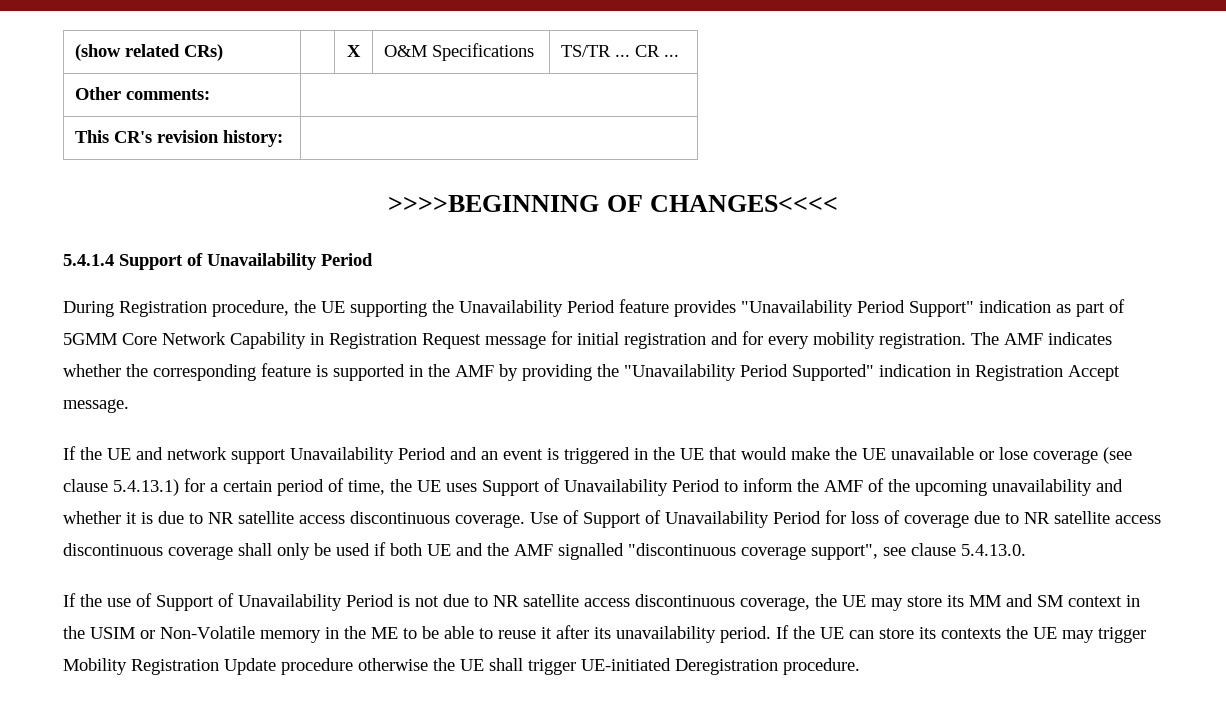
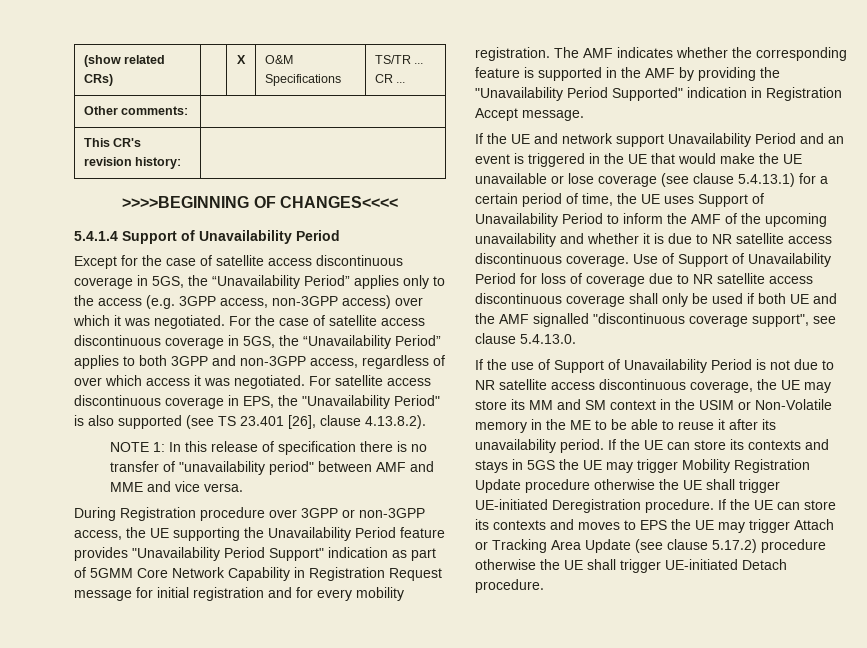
[63,300,289,317] During Registration procedure, -> [74,255,403,269] [74,275,445,289] [74,295,423,309] [73,315,425,329] [74,335,441,349] [74,355,445,369] [74,375,431,389] [74,395,440,409] [74,415,426,429] [110,441,428,455] [110,461,435,475] [110,481,244,492] [74,507,425,521] [74,530,122,540] Except for the case of satellite access discontinuous coverage in 5GS, the “Unavailability Period” applies only to the access (e.g. 3GPP access, non-3GPP access) over which it was negotiated. For the case of satellite access discontinuous coverage in 5GS, the “Unavailability Period” applies to both 3GPP and non-3GPP access, regardless of over which access it was negotiated. For satellite access discontinuous coverage in EPS, the "Unavailability Period" is also supported (see TS 23.401 [26], clause 4.13.8.2). // NOTE 1: In this release of specification there is no transfer of "unavailability period" between AMF and MME and vice versa. // During Registration procedure over 3GPP or non-3GPP access,
(1001, 633) none -> [805,439,829,450] [475,459,555,473] and stays in 5GS
(860, 666) none -> [718,499,836,510] [475,519,834,533] [475,539,826,553] [475,559,787,573] [475,579,544,593] If the UE can store its contexts and moves to EPS the UE may trigger Attach or Tracking Area Update (see clause 5.17.2) procedure otherwise the UE shall trigger UE-initiated Detach procedure.

